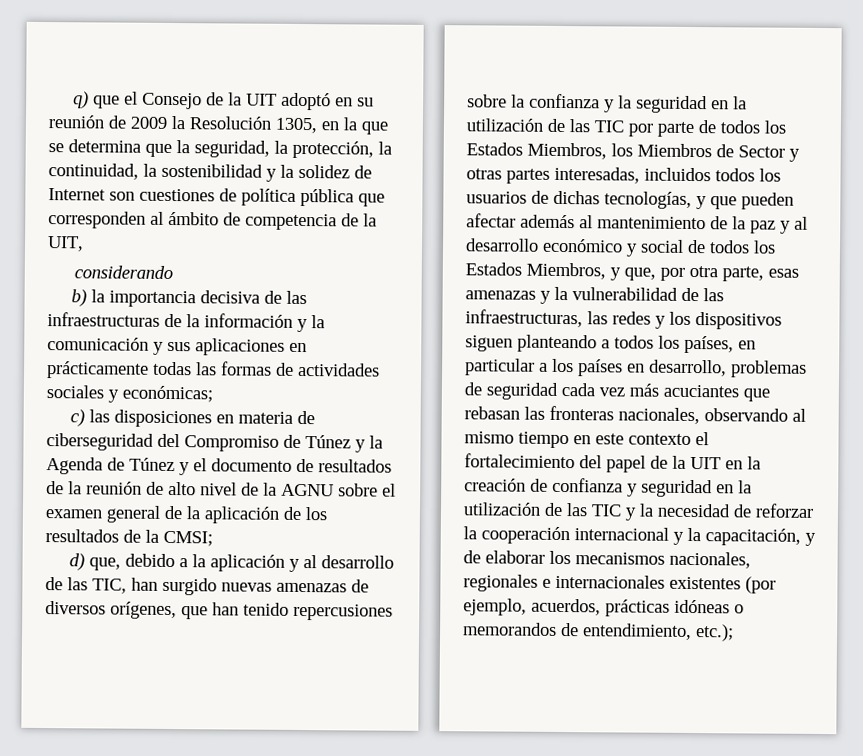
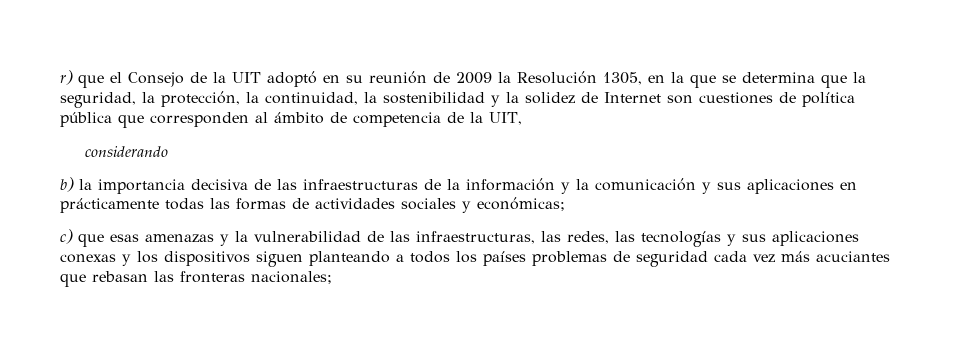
[73,91,90,109] q) -> [60,70,73,85] r)
[89,409,316,428] [46,433,383,453] [46,457,392,476] [46,481,396,497] [45,505,328,524] [45,529,213,547] [69,553,395,572] [45,577,369,596] [45,601,393,621] [467,93,747,114] [466,118,786,138] [466,142,800,162] [466,166,781,184] [466,190,794,210] [466,213,808,234] [465,238,776,257] [465,262,764,282] las disposiciones en materia de ciberseguridad del Compromiso de Túnez y la Agenda de Túnez y el documento de resultados de la reunión de alto nivel de la AGNU sobre el examen general de la aplicación de los resultados de la CMSI; // d) que, debido a la aplicación y al desarrollo de las TIC, han surgido nuevas amenazas de diversos orígenes, que han tenido repercusiones sobre la confianza y la seguridad en la utilización de las TIC por parte de todos los Estados Miembros, los Miembros de Sector y otras partes interesadas, incluidos todos los usuarios de dichas tecnologías, y que pueden afectar además al mantenimiento de la paz y al desarrollo económico y social de todos los Estados Miembros, y que, por otra parte, -> [78,233,104,247] que
[612,311,651,325] redes -> [567,231,859,247] [60,254,116,263] redes, las tecnologías y sus aplicaciones conexas
[684,335,756,354] [465,358,727,377] países, en particular a los países en desarrollo, -> [483,251,526,266] países
[618,407,806,425] [464,431,709,449] [464,453,761,473] [464,477,752,498] [463,502,814,521] [463,526,816,546] [463,550,751,569] [463,574,776,594] [463,598,744,617] [463,622,734,642] nacionales, observando al mismo tiempo en este contexto el fortalecimiento del papel de la UIT en la creación de confianza y seguridad en la utilización de las TIC y la necesidad de reforzar la cooperación internacional y la capacitación, y de elaborar los mecanismos nacionales, regionales e internacionales existentes (por ejemplo, acuerdos, prácticas idóneas o memorandos de entendimiento, etc.); -> [251,271,332,284] nacionales;

